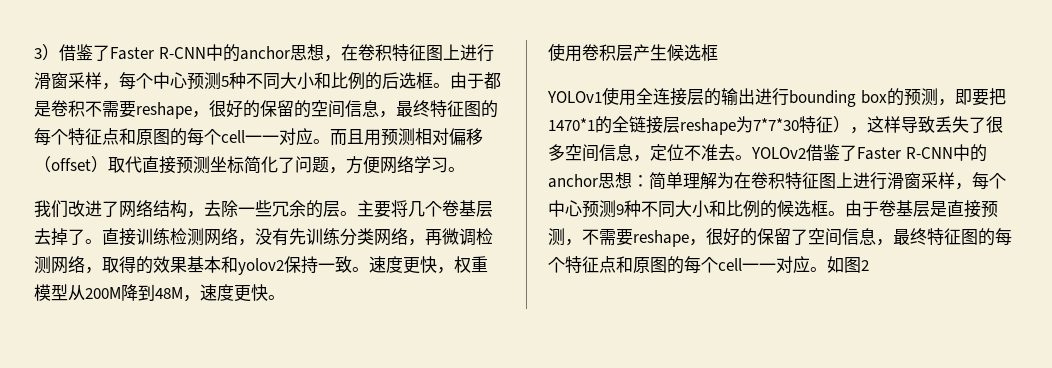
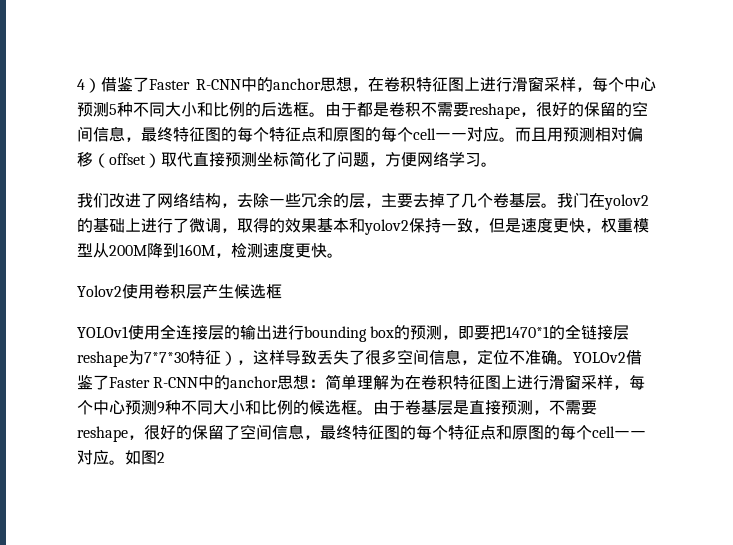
[34,48,42,59] 3 -> [77,79,85,90] 4
[340,200,493,218] [34,228,493,246] [34,256,85,274] 。主要将几个卷基层去掉了。直接训练检测网络，没有先训练分类网络，再微调检测网络 -> [365,192,649,210] [77,218,221,233] ，主要去掉了几个卷基层。我门在yolov2的基础上进行了微调
[352,267,369,272] 。 -> [473,218,521,233] ，但是
[155,287,200,302] 48M， -> [179,243,263,258] 160M，检测
(285, 297) none -> [77,285,122,297] Yolov2
[718,144,735,161] 去 -> [541,350,557,365] 确

